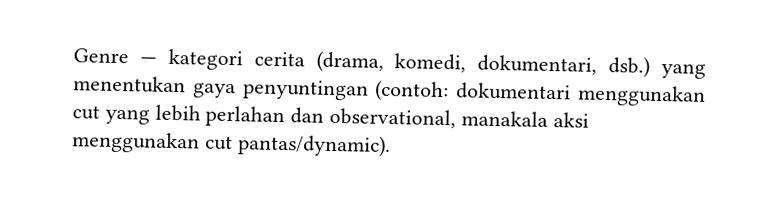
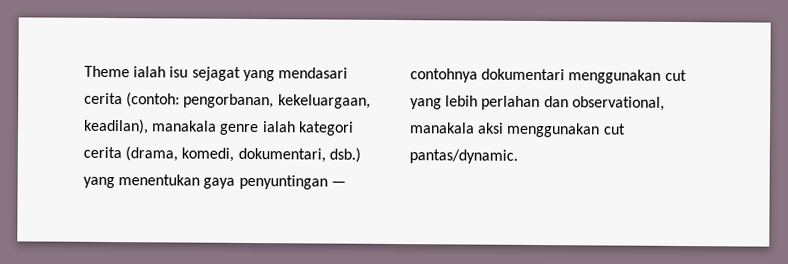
[73,48,157,64] Genre — -> [84,65,348,82] [84,92,371,109] [83,118,296,136] Theme ialah isu sejagat yang mendasari cerita (contoh: pengorbanan, kekeluargaan, keadilan), manakala genre ialah
[375,79,450,103] (contoh: -> [330,181,346,187] [410,68,478,83] — contohnya
[237,133,391,158] pantas/dynamic). -> [409,149,518,164] pantas/dynamic.

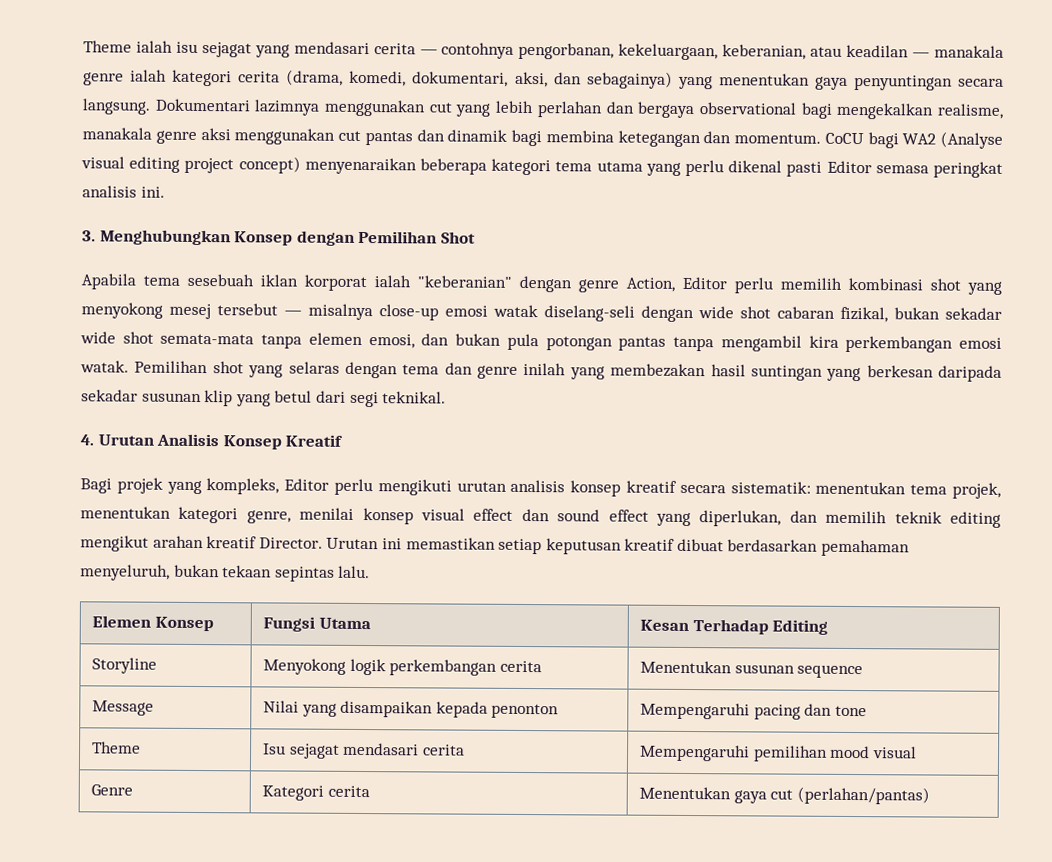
[126,92,371,109] [83,118,149,135] (contoh: pengorbanan, kekeluargaan, keadilan), -> [419,42,931,61] — contohnya pengorbanan, kekeluargaan, keberanian, atau keadilan —
[328,147,361,163] dsb.) -> [514,71,673,89] aksi, dan sebagainya)
[330,181,346,187] [410,68,566,83] — contohnya dokumentari -> [957,78,1004,87] [82,98,321,116] secara langsung. Dokumentari lazimnya
[571,96,665,111] [409,122,626,138] [409,149,518,164] observational, manakala aksi menggunakan cut pantas/dynamic. -> [637,101,1005,120] [82,127,1003,149] [81,156,1004,178] [82,185,165,198] [82,229,476,246] [81,273,1002,295] [81,302,1002,323] [80,331,1003,353] [80,360,1002,382] [81,389,447,408] [80,433,344,450] [80,477,1001,499] [80,506,1001,528] [80,535,911,557] [80,564,371,582] [92,615,214,632] [263,616,371,632] [640,619,829,635] [92,657,158,674] [263,658,542,676] [640,660,864,679] [92,700,155,716] [263,700,560,719] [640,702,867,720] [92,741,142,754] [263,742,465,759] [639,744,917,762] [91,784,134,796] [262,785,370,801] [639,786,930,805] bergaya observational bagi mengekalkan realisme, manakala genre aksi menggunakan cut pantas dan dinamik bagi membina ketegangan dan momentum. CoCU bagi WA2 (Analyse visual editing project concept) menyenaraikan beberapa kategori tema utama yang perlu dikenal pasti Editor semasa peringkat analisis ini. // 3. Menghubungkan Konsep dengan Pemilihan Shot // Apabila tema sesebuah iklan korporat ialah "keberanian" dengan genre Action, Editor perlu memilih kombinasi shot yang menyokong mesej tersebut — misalnya close-up emosi watak diselang-seli dengan wide shot cabaran fizikal, bukan sekadar wide shot semata-mata tanpa elemen emosi, dan bukan pula potongan pantas tanpa mengambil kira perkembangan emosi watak. Pemilihan shot yang selaras dengan tema dan genre inilah yang membezakan hasil suntingan yang berkesan daripada sekadar susunan klip yang betul dari segi teknikal. // 4. Urutan Analisis Konsep Kreatif // Bagi projek yang kompleks, Editor perlu mengikuti urutan analisis konsep kreatif secara sistematik: menentukan tema projek, menentukan kategori genre, menilai konsep visual effect dan sound effect yang diperlukan, dan memilih teknik editing mengikut arahan kreatif Director. Urutan ini memastikan setiap keputusan kreatif dibuat berdasarkan pemahaman menyeluruh, bukan tekaan sepintas lalu. // Elemen Konsep | Fungsi Utama | Kesan Terhadap Editing // Storyline | Menyokong logik perkembangan cerita | Menentukan susunan sequence // Message | Nilai yang disampaikan kepada penonton | Mempengaruhi pacing dan tone // Theme | Isu sejagat mendasari cerita | Mempengaruhi pemilihan mood visual // Genre | Kategori cerita | Menentukan gaya cut (perlahan/pantas)

